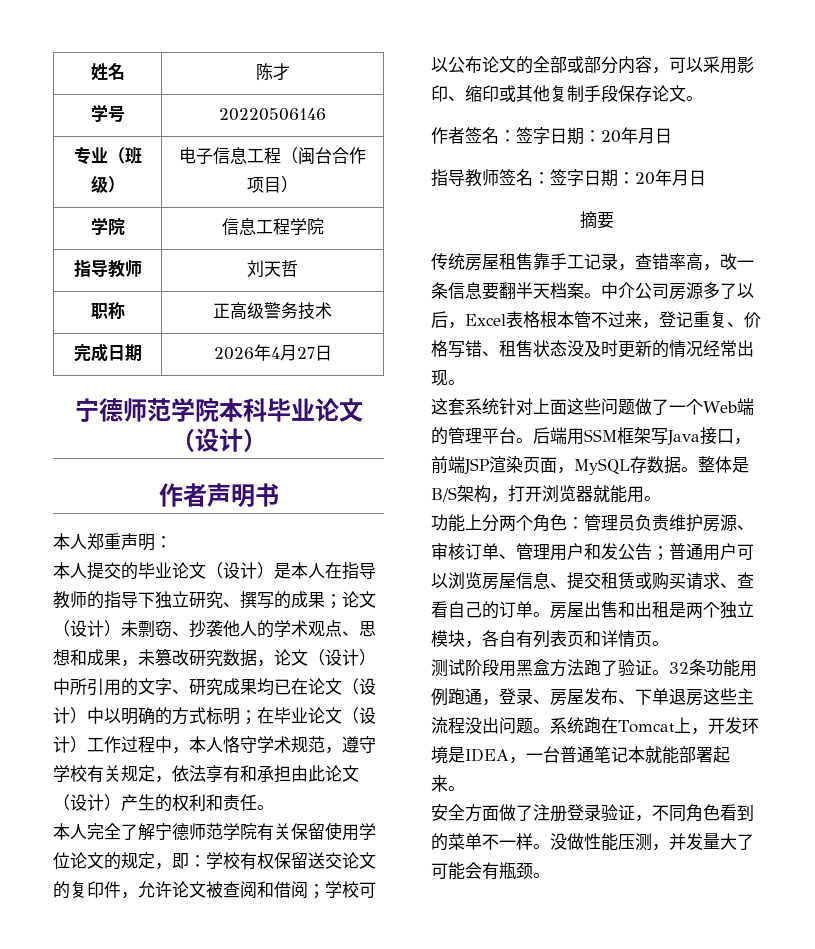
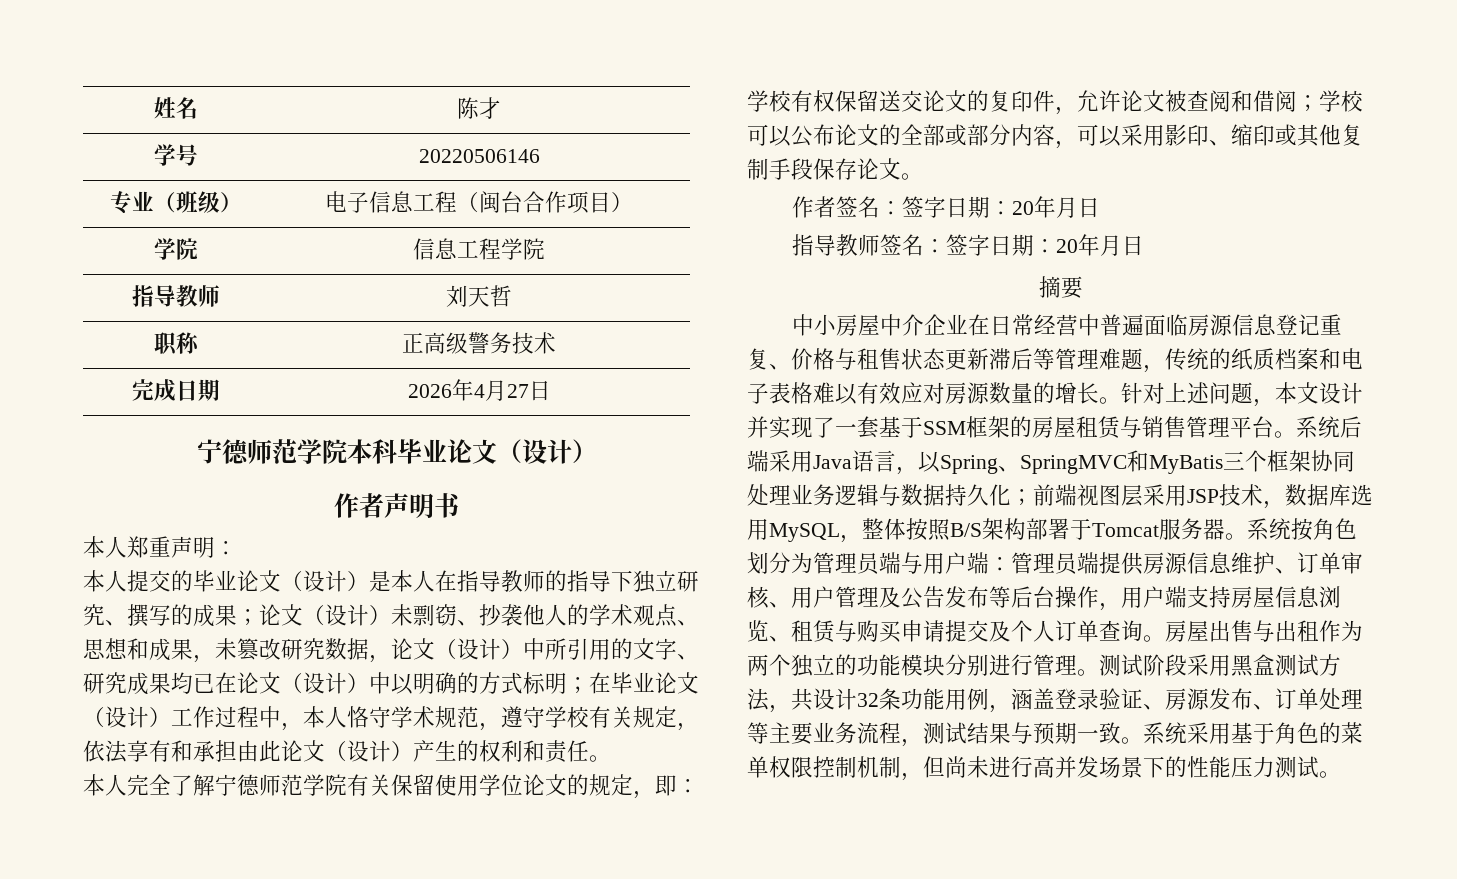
[431,253,754,271] [431,282,754,300] [431,311,659,329] 传统房屋租售靠手工记录，查错率高，改一条信息要翻半天档案。中介公司房源多了以后，Excel表格根本管不过来， -> [792,314,1277,336] 中小房屋中介企业在日常经营中普遍面临房源信息
[448,340,499,358] 写错、 -> [835,348,857,370] 与
[567,340,754,358] [431,370,465,386] [431,398,754,416] [431,427,751,445] [431,456,749,475] [431,485,661,503] [431,514,754,532] [431,543,754,561] [431,572,754,590] [431,601,754,619] [431,630,669,648] 没及时更新的情况经常出现。 // 这套系统针对上面这些问题做了一个Web端的管理平台。后端用SSM框架写Java接口，前端JSP渲染页面，MySQL存数据。整体是B/S架构，打开浏览器就能用。 // 功能上分两个角色：管理员负责维护房源、审核订单、管理用户和发公告；普通用户可以浏览房屋信息、提交租赁或购买请求、查看自己的订单。房屋出售和出租是两个独立模块，各自有列表页和详情页。 // -> [945,348,1363,373] [747,382,1363,407] [747,416,1362,439] [747,450,1355,475] [747,484,1373,509] [747,518,1357,543] [747,552,1363,575] [747,586,1341,611] [747,620,1363,643] [747,654,1099,677] 更新滞后等管理难题，传统的纸质档案和电子表格难以有效应对房源数量的增长。针对上述问题，本文设计并实现了一套基于SSM框架的房屋租赁与销售管理平台。系统后端采用Java语言，以Spring、SpringMVC和MyBatis三个框架协同处理业务逻辑与数据持久化；前端视图层采用JSP技术，数据库选用MySQL，整体按照B/S架构部署于Tomcat服务器。系统按角色划分为管理员端与用户端：管理员端提供房源信息维护、订单审核、用户管理及公告发布等后台操作，用户端支持房屋信息浏览、租赁与购买申请提交及个人订单查询。房屋出售与出租作为两个独立的功能模块分别进行管理。
[499,659,757,677] [431,688,754,706] [431,717,759,735] [431,746,730,764] [431,775,465,792] [431,804,754,822] [431,833,754,851] [431,862,533,880] 用黑盒方法跑了验证。32条功能用例跑通，登录、房屋发布、下单退房这些主流程没出问题。系统跑在Tomcat上，开发环境是IDEA，一台普通笔记本就能部署起来。 // 安全方面做了注册登录验证，不同角色看到的菜单不一样。没做性能压测，并发量大了可能会有瓶颈 -> [1187,654,1341,677] [747,688,1363,713] [747,722,1363,747] [747,756,1319,781] 采用黑盒测试方法，共设计32条功能用例，涵盖登录验证、房源发布、订单处理等主要业务流程，测试结果与预期一致。系统采用基于角色的菜单权限控制机制，但尚未进行高并发场景下的性能压力测试

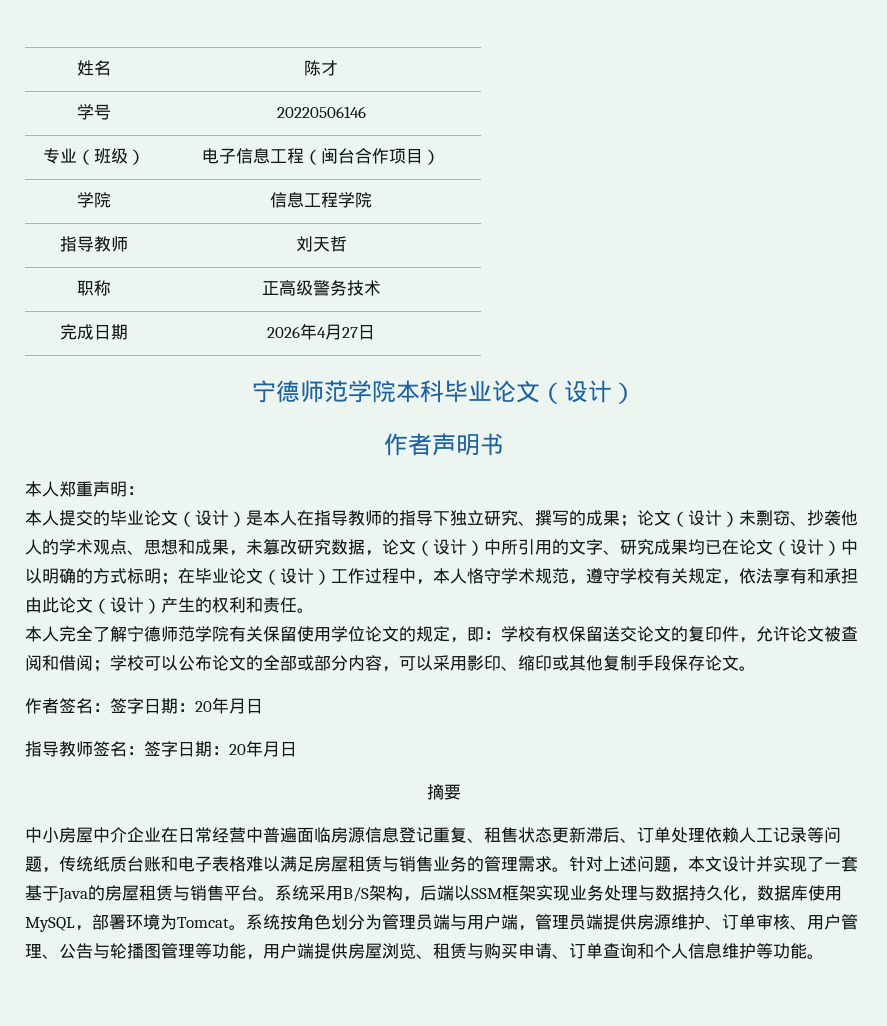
[791,348,857,370] 价格与 -> (484, 840) none
[1033,348,1363,373] [747,382,1099,405] 等管理难题，传统的纸质档案和电子表格难以有效应对房源数量的增长 -> [620,827,841,843] [25,856,552,873] 、订单处理依赖人工记录等问题，传统纸质台账和电子表格难以满足房屋租赁与销售业务的管理需求
[923,416,1010,438] SSM框架 -> [58,888,88,903] Java
[1186,416,1230,438] 管理 -> (224, 893) none
[1340,416,1362,438] [747,450,1355,475] [747,484,1263,507] 后端采用Java语言，以Spring、SpringMVC和MyBatis三个框架协同处理业务逻辑与数据持久化；前端视图层采用JSP技术 -> [309,885,740,902] 采用B/S架构，后端以SSM框架实现业务处理与数据持久化
[1351,484,1373,506] 选 -> [808,885,825,901] 使
[862,518,1225,541] 整体按照B/S架构部署于Tomcat服务器 -> [92,914,229,930] 部署环境为Tomcat
[989,557,1011,571] ： -> [518,925,535,931] ，
[1187,552,1231,574] 信息 -> (671, 922) none
[879,586,1319,611] 及公告发布等后台操作，用户端支持房屋信息 -> [42,943,382,960] 、公告与轮播图管理等功能，用户端提供房屋
[945,620,1363,642] [747,654,1341,677] [747,688,1363,713] [747,722,1363,747] [747,756,1319,781] 提交及个人订单查询。房屋出售与出租作为两个独立的功能模块分别进行管理。测试阶段采用黑盒测试方法，共设计32条功能用例，涵盖登录验证、房源发布、订单处理等主要业务流程，测试结果与预期一致。系统采用基于角色的菜单权限控制机制，但尚未进行高并发场景下的性能压力测试 -> [552,943,807,959] 、订单查询和个人信息维护等功能

